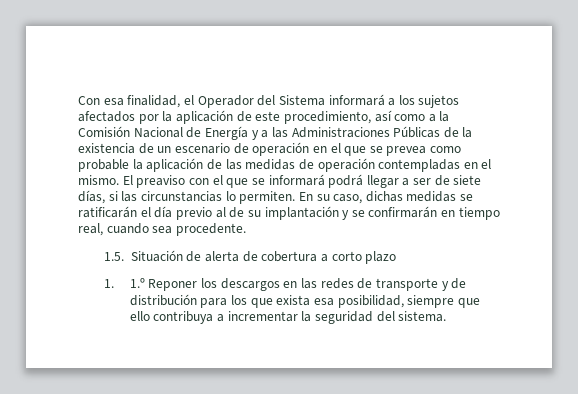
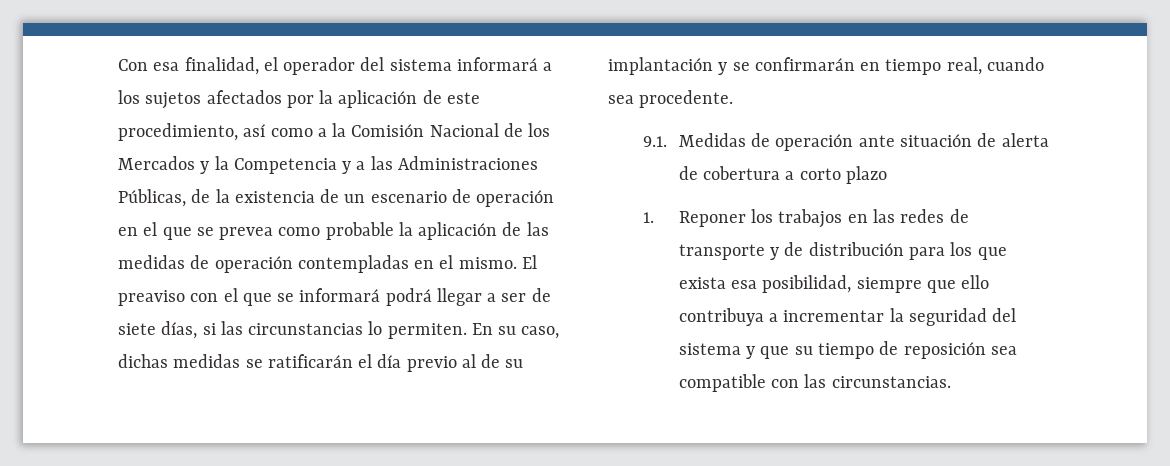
[197,95,325,108] Operador del Sistema -> [283,57,452,75] operador del sistema
[204,126,248,140] Energía -> [528,123,551,137] [118,156,337,174] los Mercados y la Competencia
[393,126,441,138] Públicas -> [118,189,186,207] Públicas,
[103,250,183,262] 1.5. Situación -> [643,133,972,151] 9.1. Medidas de operación ante situación
[129,278,145,288] 1.º -> (655, 217) none
[220,278,280,291] descargos -> [778,209,843,228] trabajos
[398,311,447,322] sistema. -> [678,341,1017,359] [678,374,951,392] sistema y que su tiempo de reposición sea compatible con las circunstancias.

